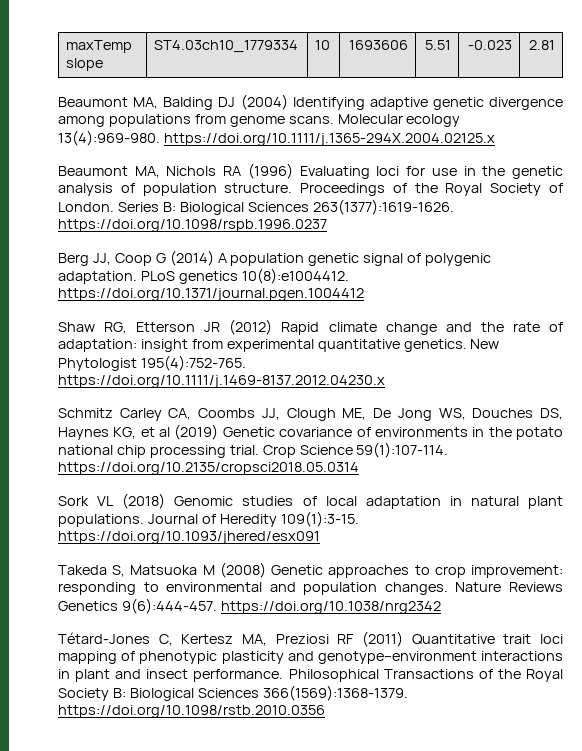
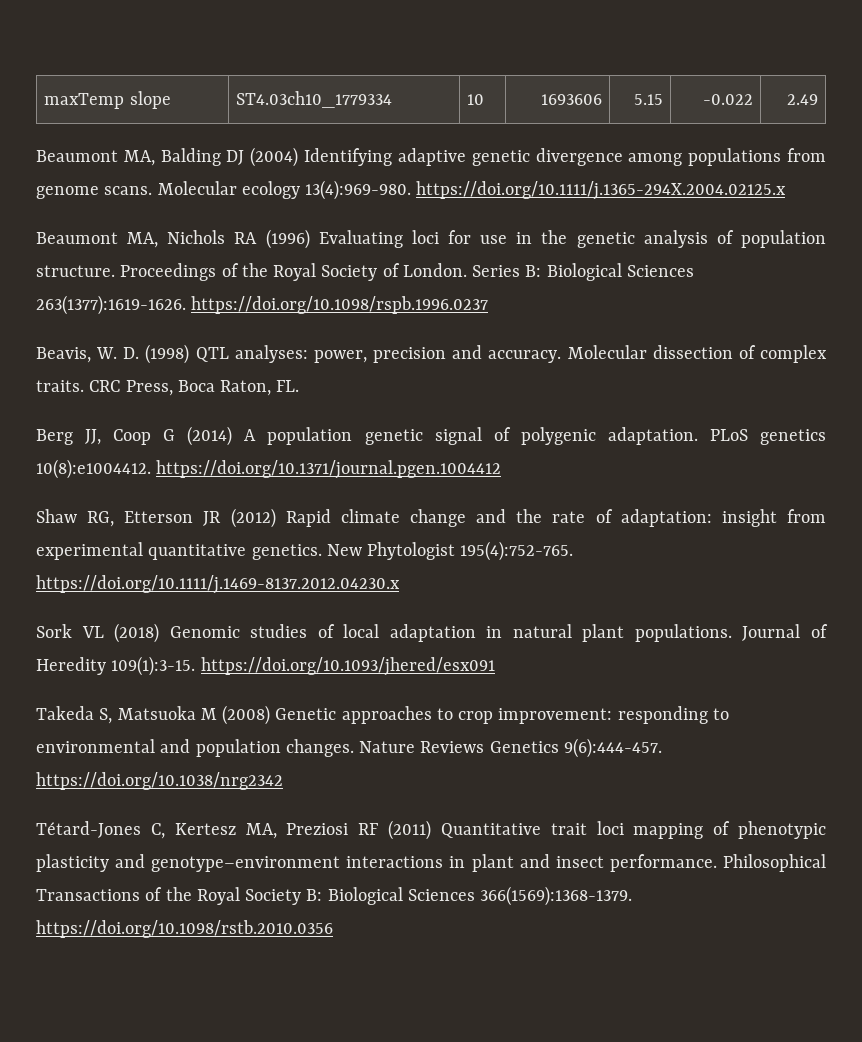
[425,40,452,50] [468,40,513,50] [529,40,556,50] 5.51 | -0.023 | 2.81 -> [633,94,663,105] [702,94,753,105] [786,94,818,105] 5.15 | -0.022 | 2.49
(327, 225) none -> [36,344,827,364] [36,380,300,396] // Beavis, W. D. (1998) QTL analyses: power, precision and accuracy. Molecular dissection of complex traits. CRC Press, Boca Raton, FL.
[58,408,564,421] [58,424,563,440] [58,442,449,458] [58,462,359,475] // Schmitz Carley CA, Coombs JJ, Clough ME, De Jong WS, Douches DS, Haynes KG, et al (2019) Genetic covariance of environments in the potato national chip processing trial. Crop Science 59(1):107-114. https://doi.org/10.2135/cropsci2018.05.0314 -> (400, 584) none

